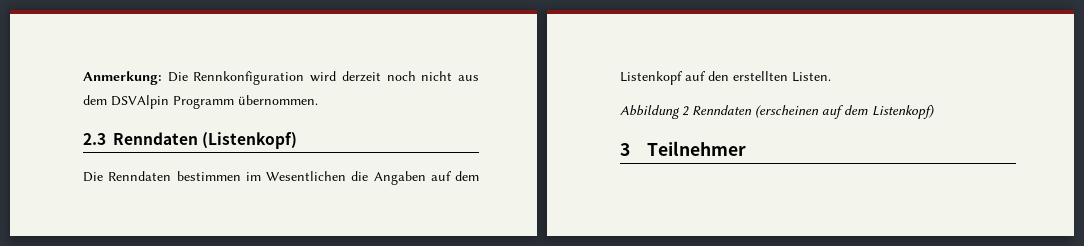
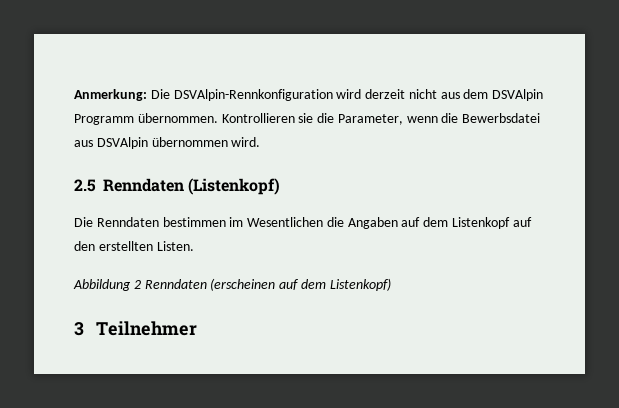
[193,71,305,85] Rennkonfiguration -> [173,89,333,101] DSVAlpin-Rennkonfiguration
[386,71,416,81] noch -> (406, 94) none
[83,133,106,145] // 2.3 -> [221,113,541,125] [74,137,261,149] [74,179,96,192] Kontrollieren sie die Parameter, wenn die Bewerbsdatei aus DSVAlpin übernommen wird. // 2.5

